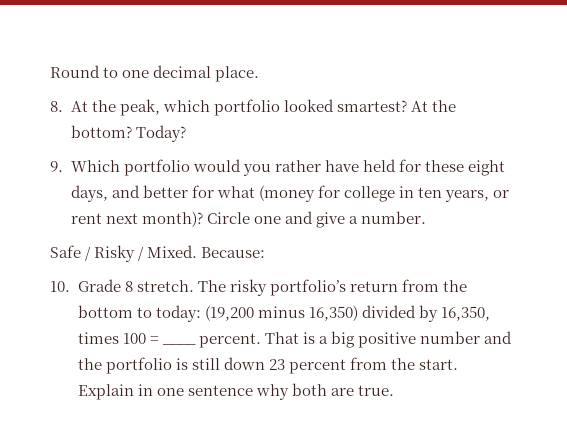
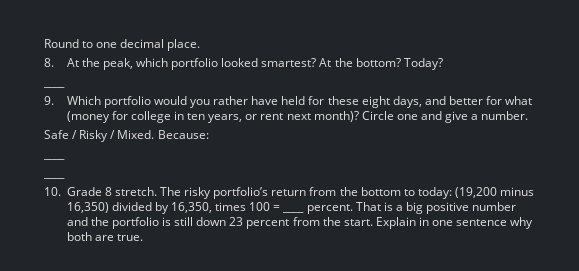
(186, 133) none -> [43,86,65,88] // ____
(266, 252) none -> [43,158,65,160] [43,177,65,179] // ____ // ____

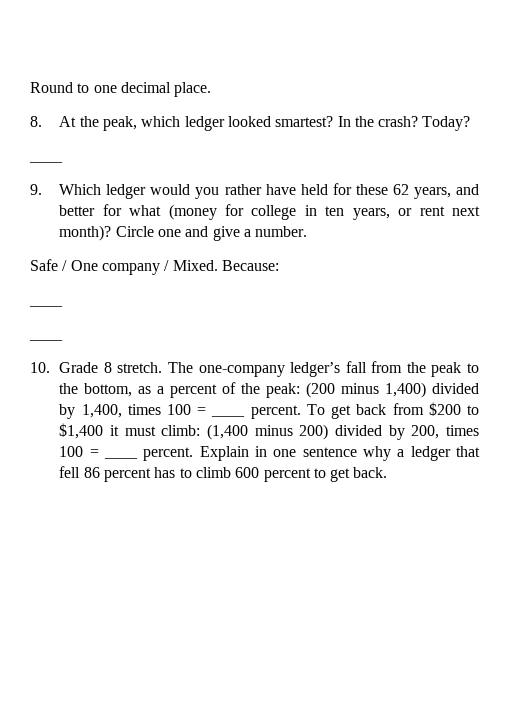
[171,58,219,70] portfolio -> [184,116,225,131] ledger
[319,58,401,67] At the bottom? -> [337,116,419,127] In the crash?
[103,96,151,108] portfolio -> [106,184,147,199] ledger
[361,96,422,108] eight days, -> [392,184,451,199] 62 years,
[79,130,109,142] Risky -> [70,260,160,275] One company
[184,187,535,199] [66,202,281,214] [282,202,517,214] [66,217,373,229] risky portfolio’s return from the bottom to today: (19,200 minus 16,350) divided by 16,350, times 100 = ____ percent. That is a big positive number and the portfolio is still down 23 percent from the start. -> [198,361,479,377] [59,382,479,398] [59,404,207,419] [211,402,479,419] [59,423,480,440] [59,446,99,457] [103,447,194,461] one-company ledger’s fall from the peak to the bottom, as a percent of the peak: (200 minus 1,400) divided by 1,400, times 100 = ____ percent. To get back from $200 to $1,400 it must climb: (1,400 minus 200) divided by 200, times 100 = ____ percent.
[66,232,143,241] both are true. -> [397,446,480,461] [59,466,388,482] a ledger that fell 86 percent has to climb 600 percent to get back.

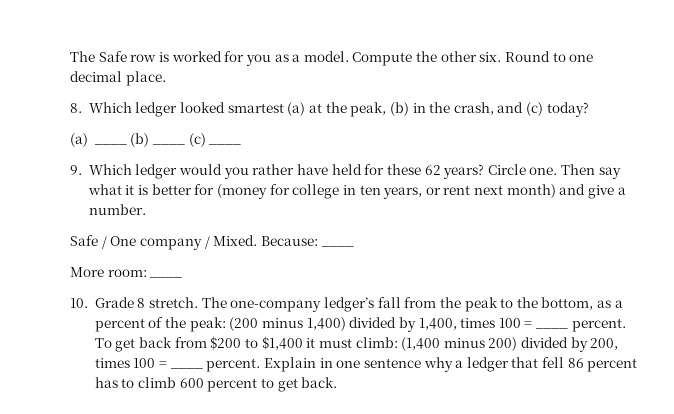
(30, 87) none -> [70,51,502,66] The Safe row is worked for you as a model. Compute the other six.
[59,116,471,131] At the peak, which ledger looked smartest? In the crash? Today? // -> [88,102,589,117] [70,133,206,147] Which ledger looked smartest (a) at the peak, (b) in the crash, and (c) today? // (a) ____ (b) ____ (c)
[413,184,480,199] years, and -> [443,164,621,179] [87,184,149,195] years? Circle one. Then say what it is
[129,205,162,216] what -> (215, 189) none
[59,225,181,241] month)? Circle one -> [506,184,556,198] month)
[29,305,63,307] // ____ // -> [320,246,354,247] [70,267,147,277] ____ // More room:

